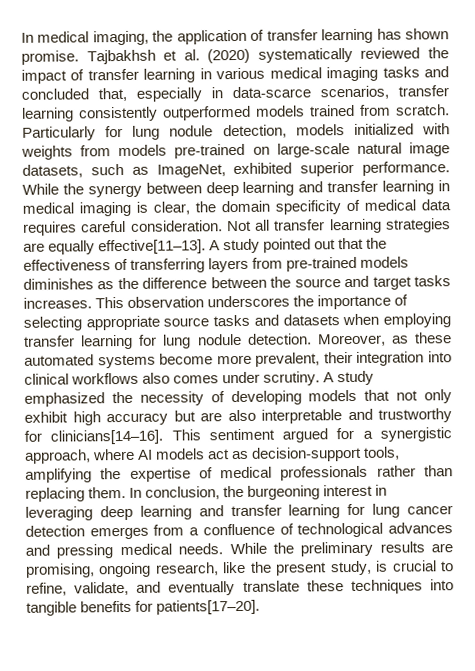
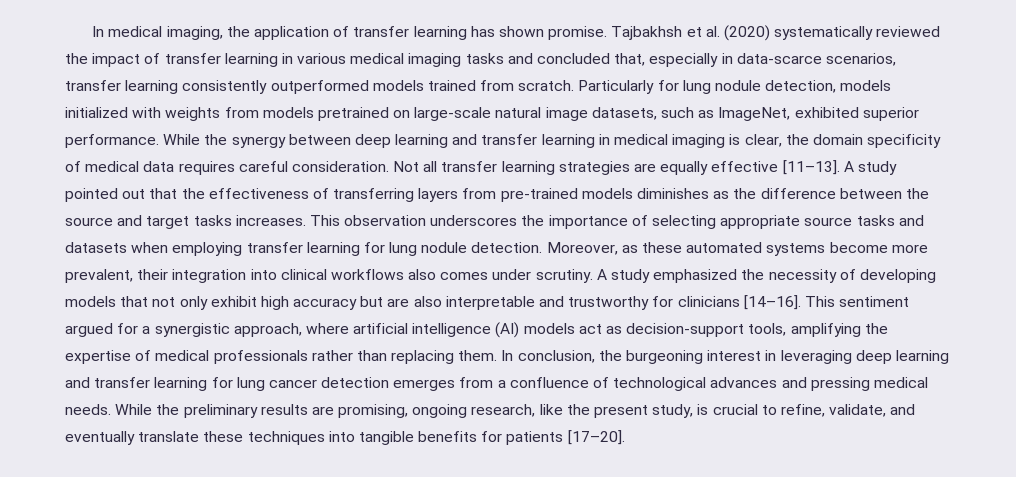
[174,143,246,159] pre-trained -> [317,107,389,121] pretrained
[98,239,207,255] effective[11–13]. -> [711,160,840,175] effective [11–13].
[50,429,164,445] clinicians[14–16]. -> [677,295,801,310] clinicians [14–16].
[137,449,154,460] AI -> [353,322,520,338] artificial intelligence (AI)
[156,599,261,615] patients[17–20]. -> [506,430,625,445] patients [17–20].

